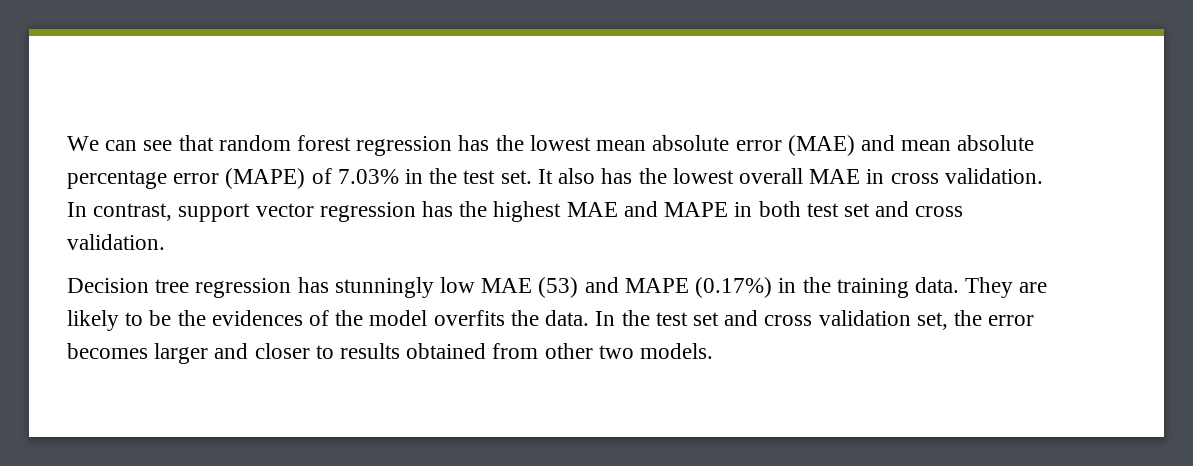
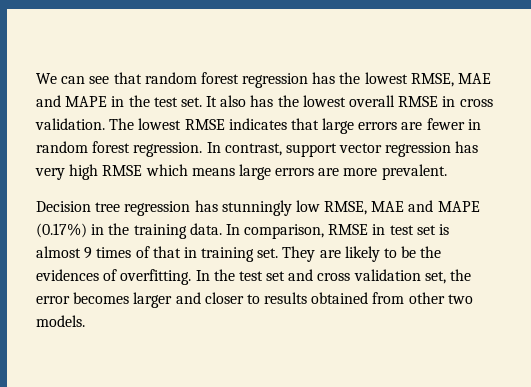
[596,135,1035,156] [67,168,399,189] mean absolute error (MAE) and mean absolute percentage error (MAPE) of 7.03% -> [410,73,492,87] [36,95,108,107] RMSE, MAE and MAPE
[809,169,861,184] MAE -> [398,96,439,107] RMSE
(1043, 176) none -> [109,118,481,134] [36,141,203,157] The lowest RMSE indicates that large errors are fewer in random forest regression.
[459,201,964,222] [67,234,165,250] the highest MAE and MAPE in both test set and cross validation. -> [35,164,447,180] very high RMSE which means large errors are more prevalent.
[481,277,579,298] MAE (53) -> [324,201,405,215] RMSE, MAE
(959, 285) none -> [225,224,450,239] [36,246,279,262] In comparison, RMSE in test set is almost 9 times of that in training set.
[335,310,590,326] the model overfits the data. -> [120,269,192,285] overfitting.

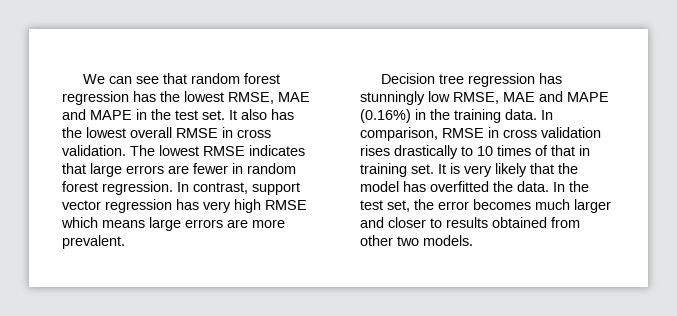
[36,223,87,238] (0.17%) -> [360,109,411,123] (0.16%)
[389,224,450,235] [36,246,93,259] test set is almost 9 -> [503,127,601,138] [360,145,493,159] cross validation rises drastically to 10
[282,246,442,262] [36,269,421,285] They are likely to be the evidences of overfitting. In the test set and cross validation -> [438,163,578,177] [360,181,589,192] [360,200,383,210] It is very likely that the model has overfitted the data. In the test
(130, 298) none -> [535,199,570,210] much

